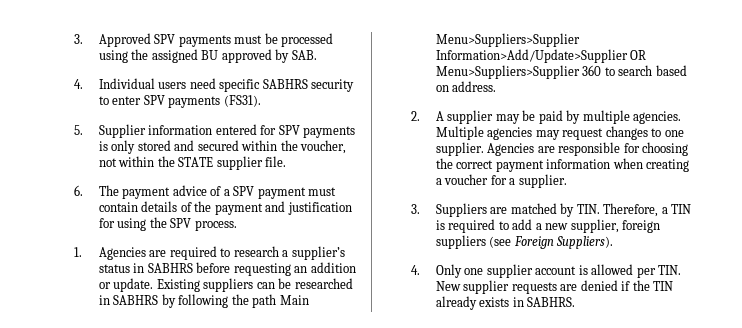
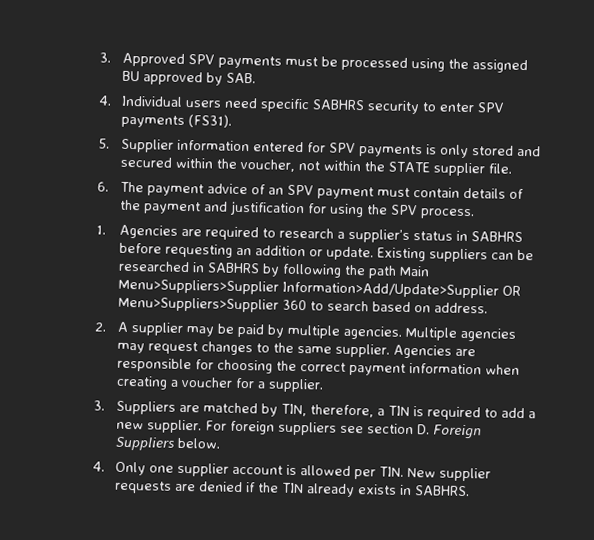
[223,189,230,196] a -> [267,187,284,195] an
[664,130,684,137] one -> [272,342,332,354] the same
[576,203,659,217] TIN. Therefore, -> [280,403,374,418] TIN, therefore,
[570,219,661,233] [435,235,614,249] supplier, foreign suppliers (see Foreign Suppliers). -> [146,419,482,440] [114,436,220,451] supplier. For foreign suppliers see section D. Foreign Suppliers below.

